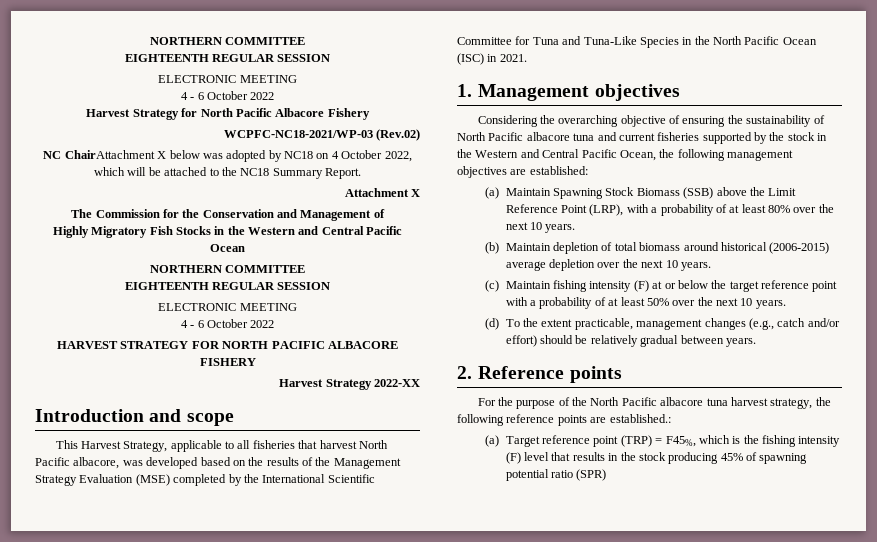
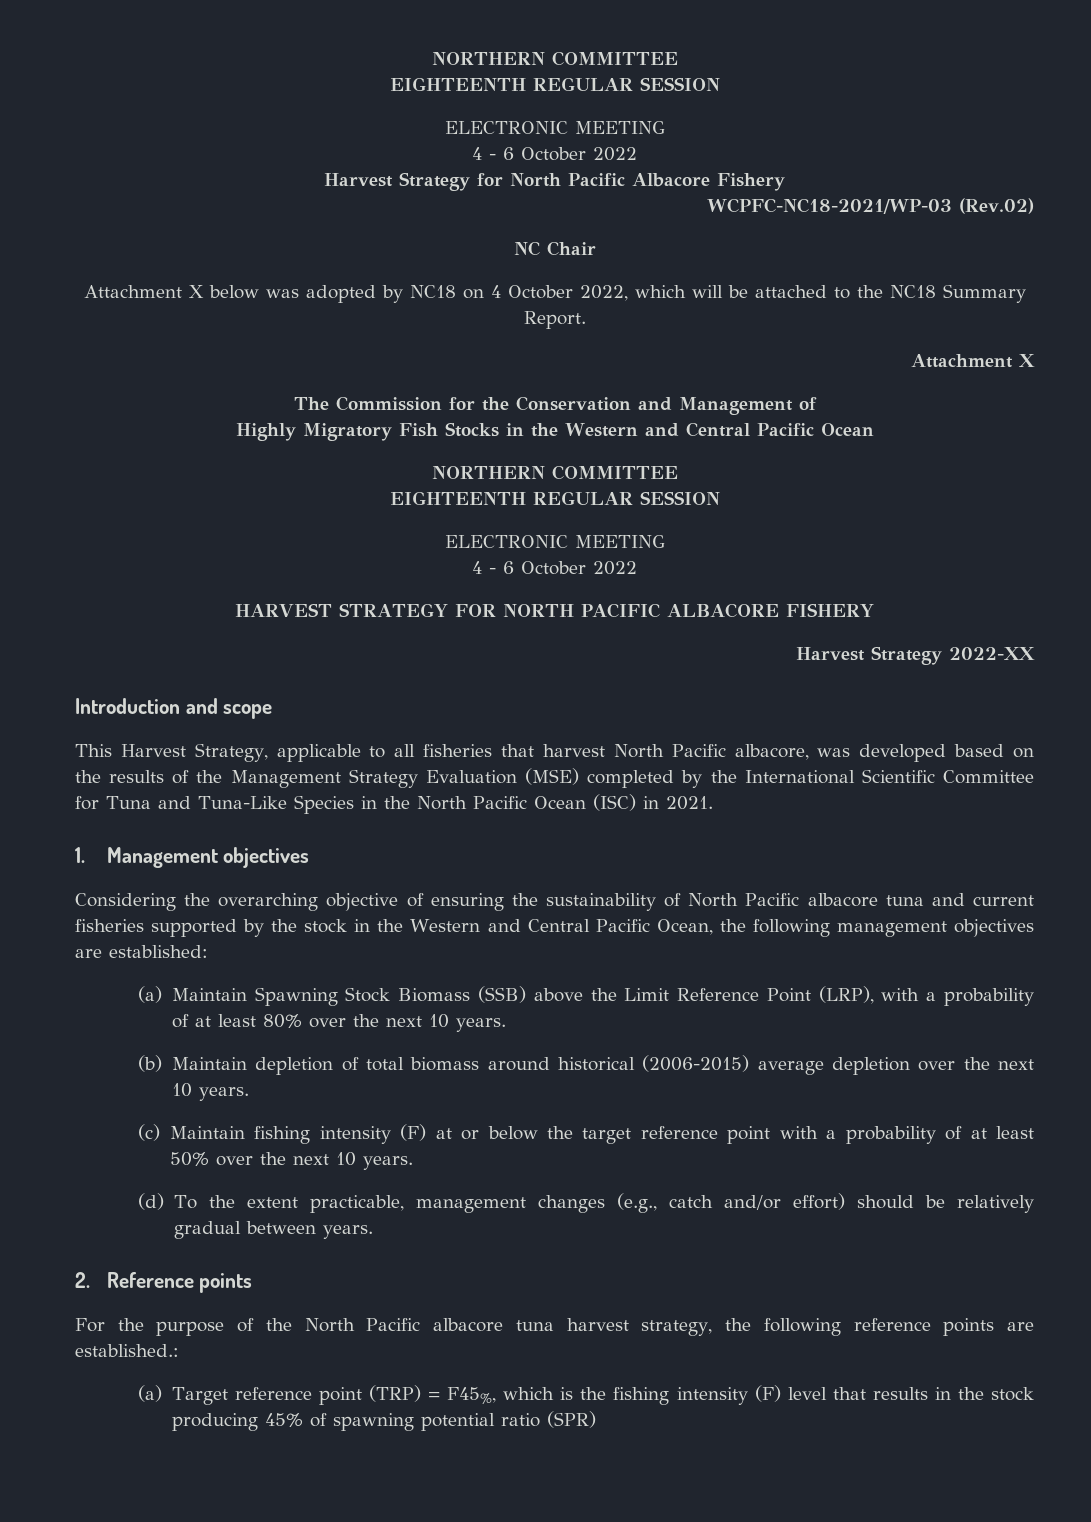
[64,150,155,159] ChairAttachment -> [546,241,596,256] [83,285,182,298] Chair // Attachment

